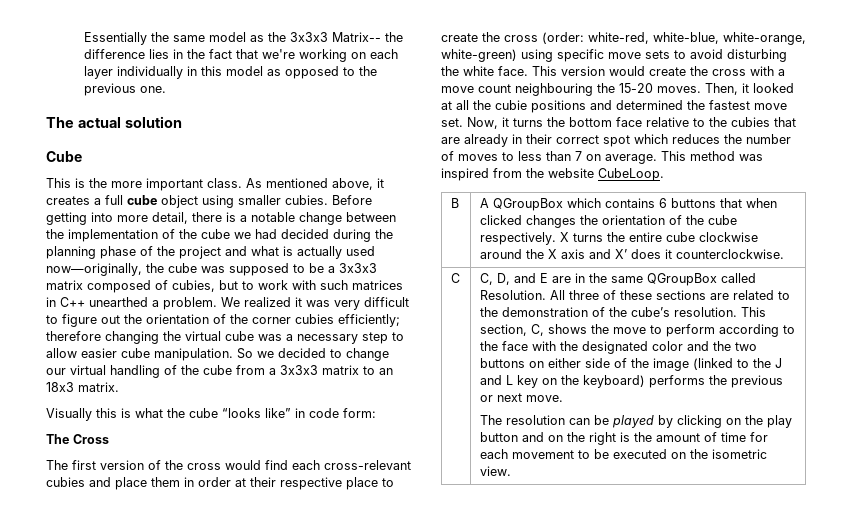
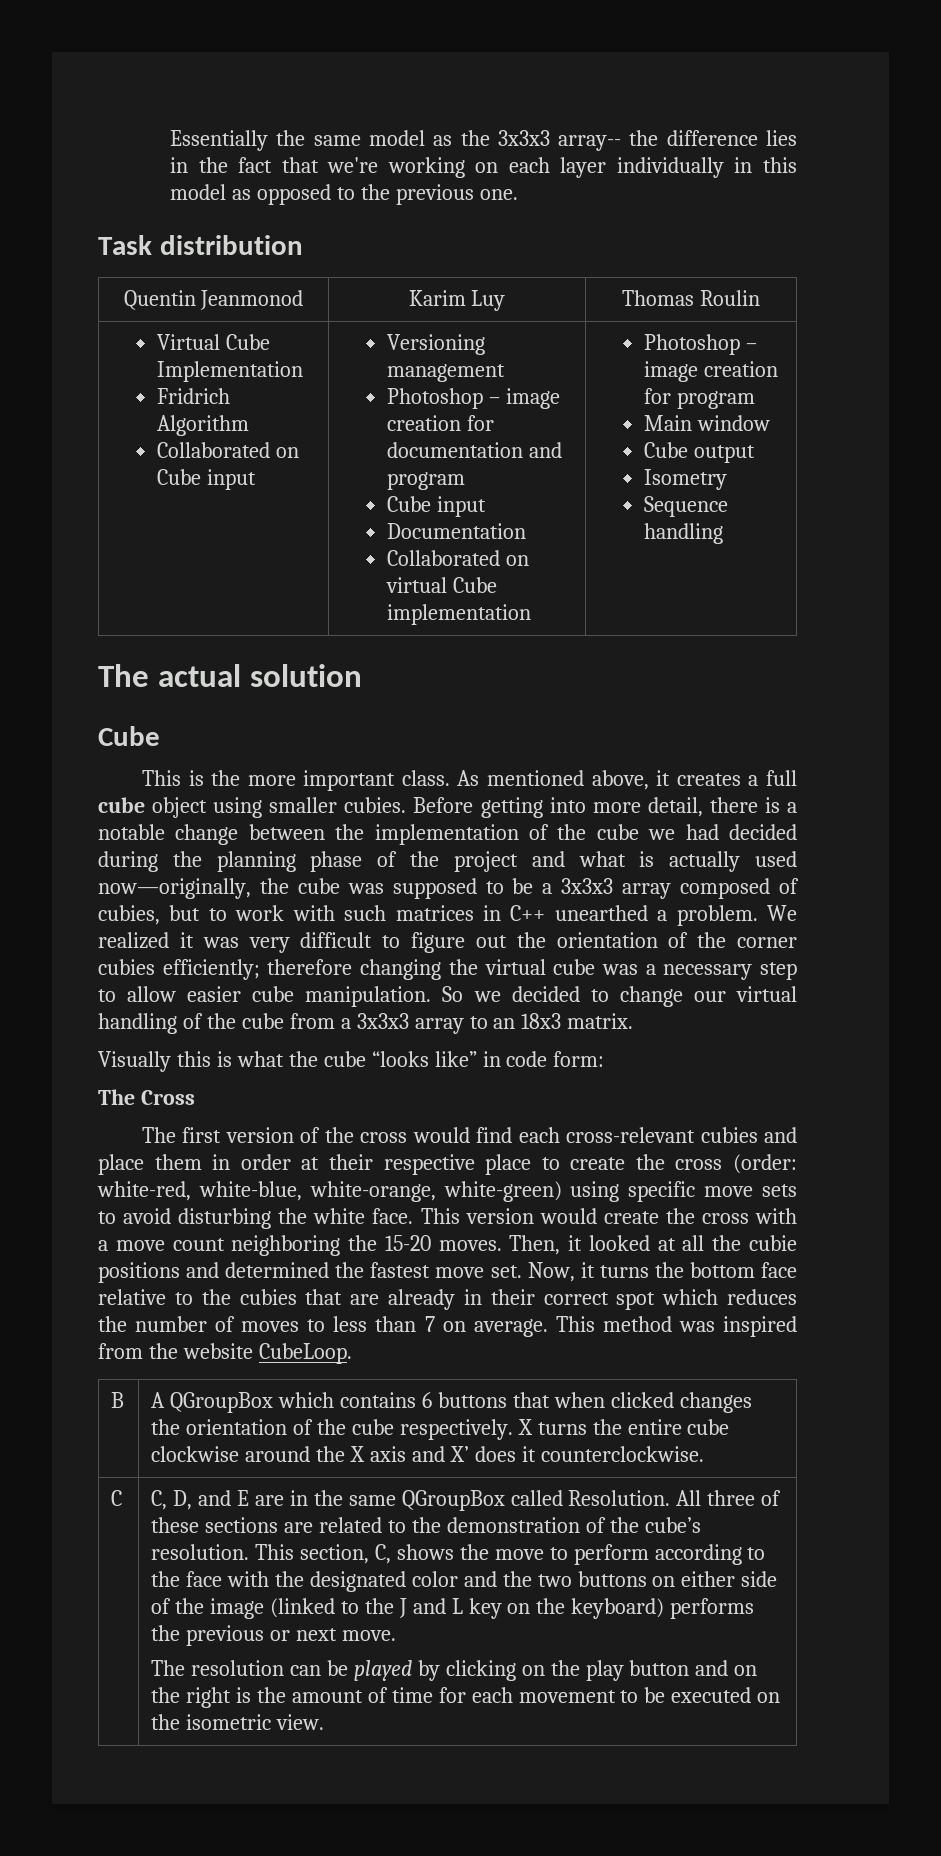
[332,32,382,42] Matrix-- -> [558,135,622,151] array--
(167, 89) none -> [98,235,303,255] [123,290,304,310] [408,290,506,311] [622,290,760,306] [156,334,270,350] [156,361,303,382] [156,388,230,404] [156,415,249,436] [156,442,299,458] [156,469,256,490] [386,334,485,355] [386,364,505,382] [386,388,560,409] [386,415,494,431] [386,442,562,458] [386,472,465,490] [386,496,486,517] [386,523,526,539] [386,550,529,566] [385,577,497,593] [386,604,531,625] [643,334,757,355] [643,361,778,382] [643,388,755,409] [643,415,770,431] [643,442,755,463] [643,469,727,490] [643,496,728,517] [643,523,723,544] // Task distribution // Quentin Jeanmonod | Karim Luy | Thomas Roulin // Virtual Cube Implementation // Fridrich Algorithm // Collaborated on Cube input | Versioning management // Photoshop – image creation for documentation and program // Cube input // Documentation // Collaborated on virtual Cube implementation | Photoshop – image creation for program // Main window // Cube output // Isometry // Sequence handling
[46,280,83,290] matrix -> [622,883,672,899] array
[322,365,359,375] matrix -> [414,1018,464,1034] array
[515,83,593,96] neighbouring -> [231,1235,341,1256] neighboring

